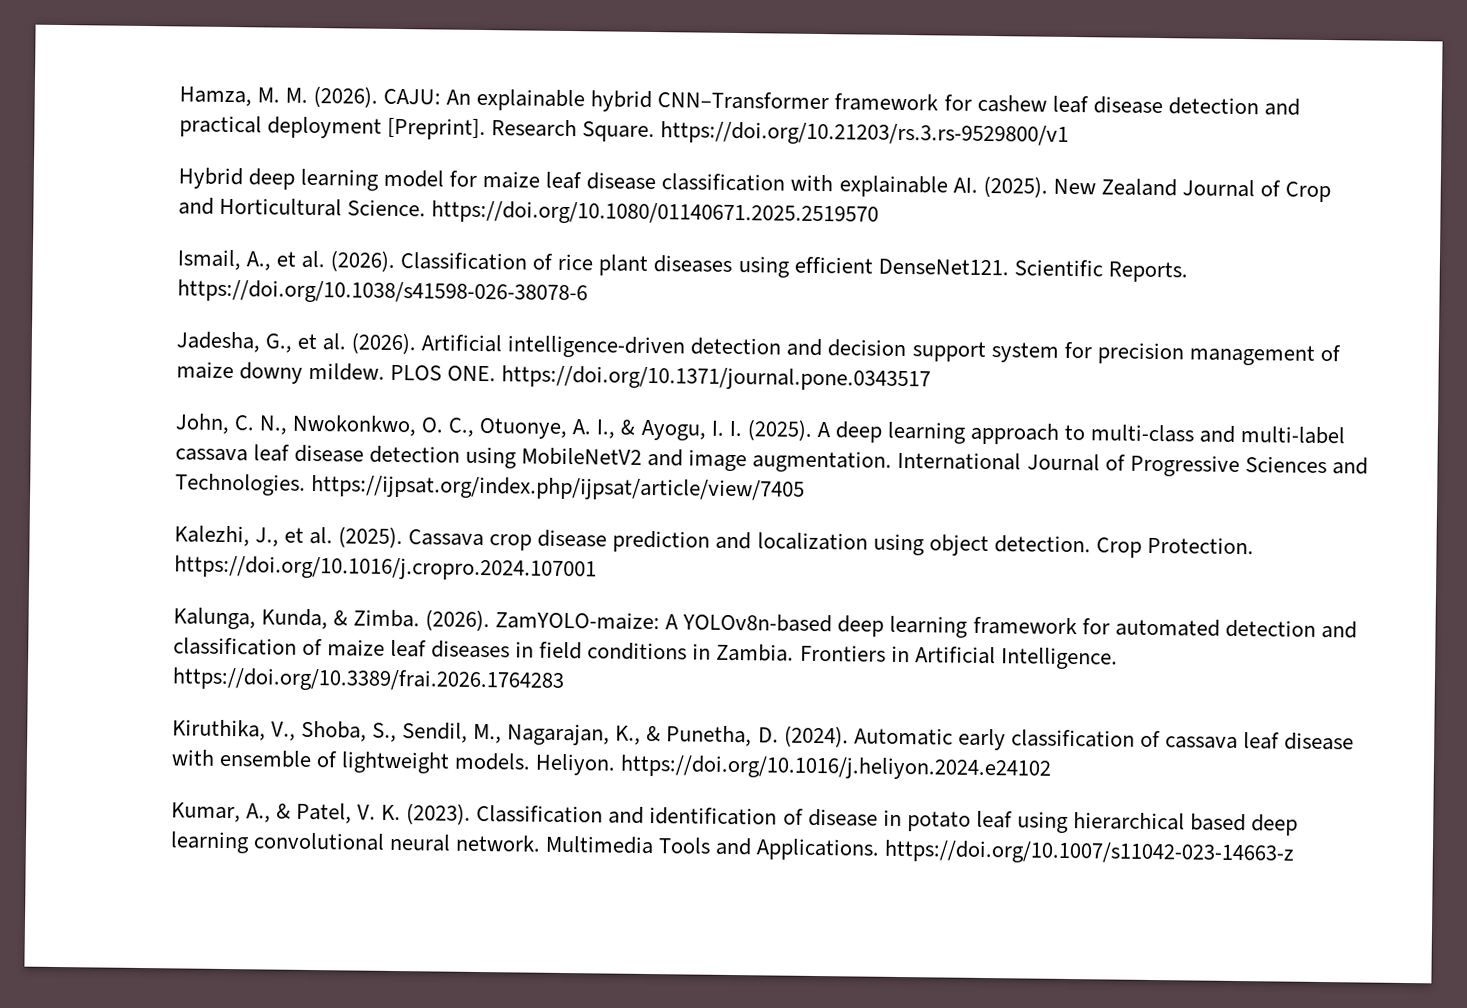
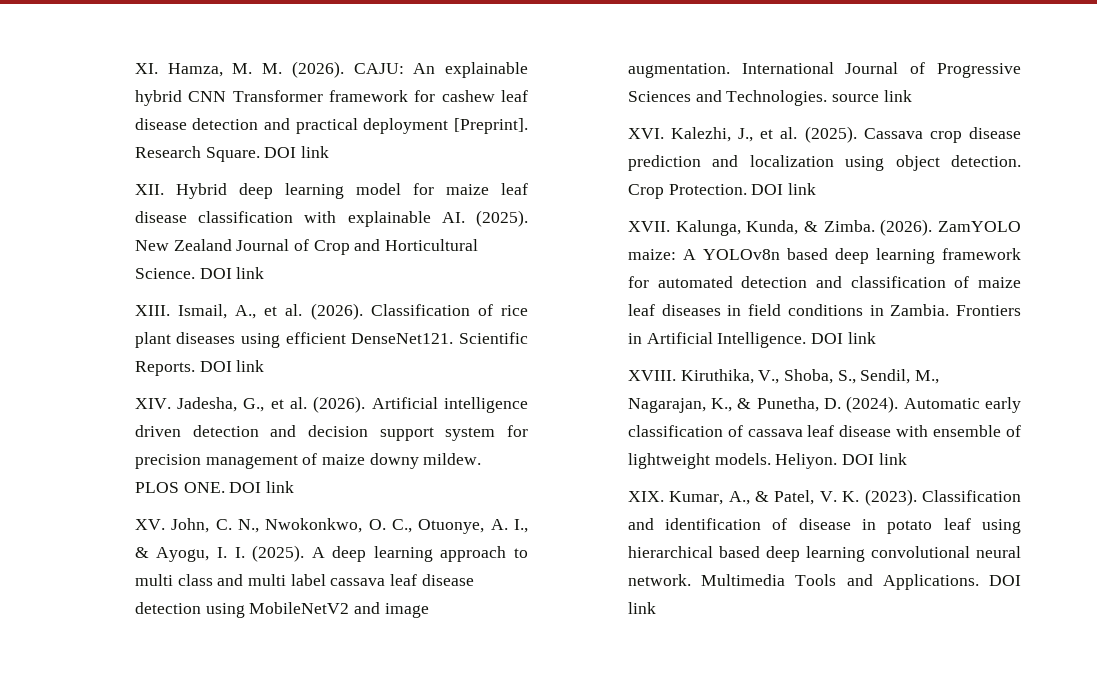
(178, 96) none -> [134,63,158,74] XI.
[657,91,830,111] CNN–Transformer -> [188,90,323,102] CNN Transformer
[660,121,1070,147] https://doi.org/10.21203/rs.3.rs-9529800/v1 // -> [264,146,330,158] [134,184,164,195] DOI link // XII.
[431,200,880,227] https://doi.org/10.1080/01140671.2025.2519570 // -> [199,267,265,279] [134,305,170,316] DOI link // XIII.
[176,279,588,306] https://doi.org/10.1038/s41598-026-38078-6 // -> [199,360,265,372] [134,398,171,409] DOI link // XIV.
[507,335,686,359] intelligence-driven -> [444,397,528,413] [134,425,181,437] intelligence driven
[501,365,932,392] https://doi.org/10.1371/journal.pone.0343517 // -> [229,481,295,493] [134,519,165,530] DOI link // XV.
[1090,424,1346,445] multi-class and multi-label -> [134,574,326,586] multi class and multi label
[310,474,805,502] https://ijpsat.org/index.php/ijpsat/article/view/7405 // -> [832,90,912,102] [627,128,664,139] source link // XVI.
[173,555,597,582] https://doi.org/10.1016/j.cropro.2024.107001 // -> [751,183,817,195] [627,221,670,232] DOI link // XVII.
[495,611,833,633] ZamYOLO-maize: A YOLOv8n-based -> [938,221,1021,232] [627,248,828,260] ZamYOLO maize: A YOLOv8n based
[171,667,564,693] https://doi.org/10.3389/frai.2026.1764283 // -> [811,332,876,344] [627,370,676,381] DOI link // XVIII.
[620,754,1052,781] https://doi.org/10.1016/j.heliyon.2024.e24102 // -> [842,453,907,465] [627,491,664,502] DOI link // XIX.
[884,839,1295,866] https://doi.org/10.1007/s11042-023-14663-z -> [989,575,1021,586] [627,602,656,614] DOI link

